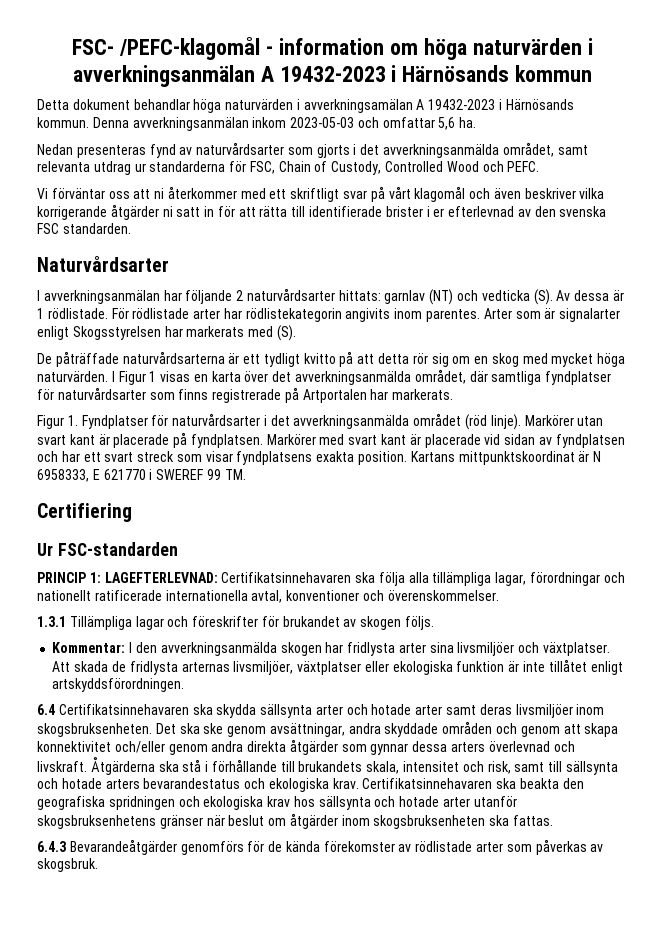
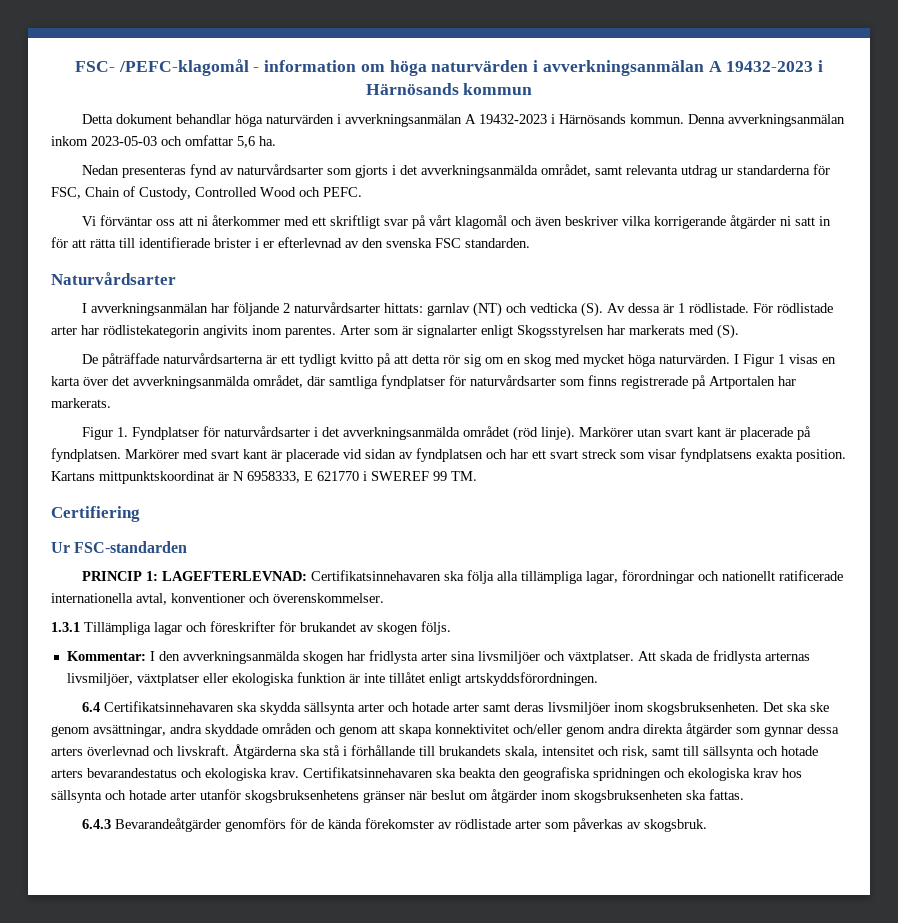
[303,99,413,113] avverkningsamälan -> [345,114,463,127] avverkningsanmälan

